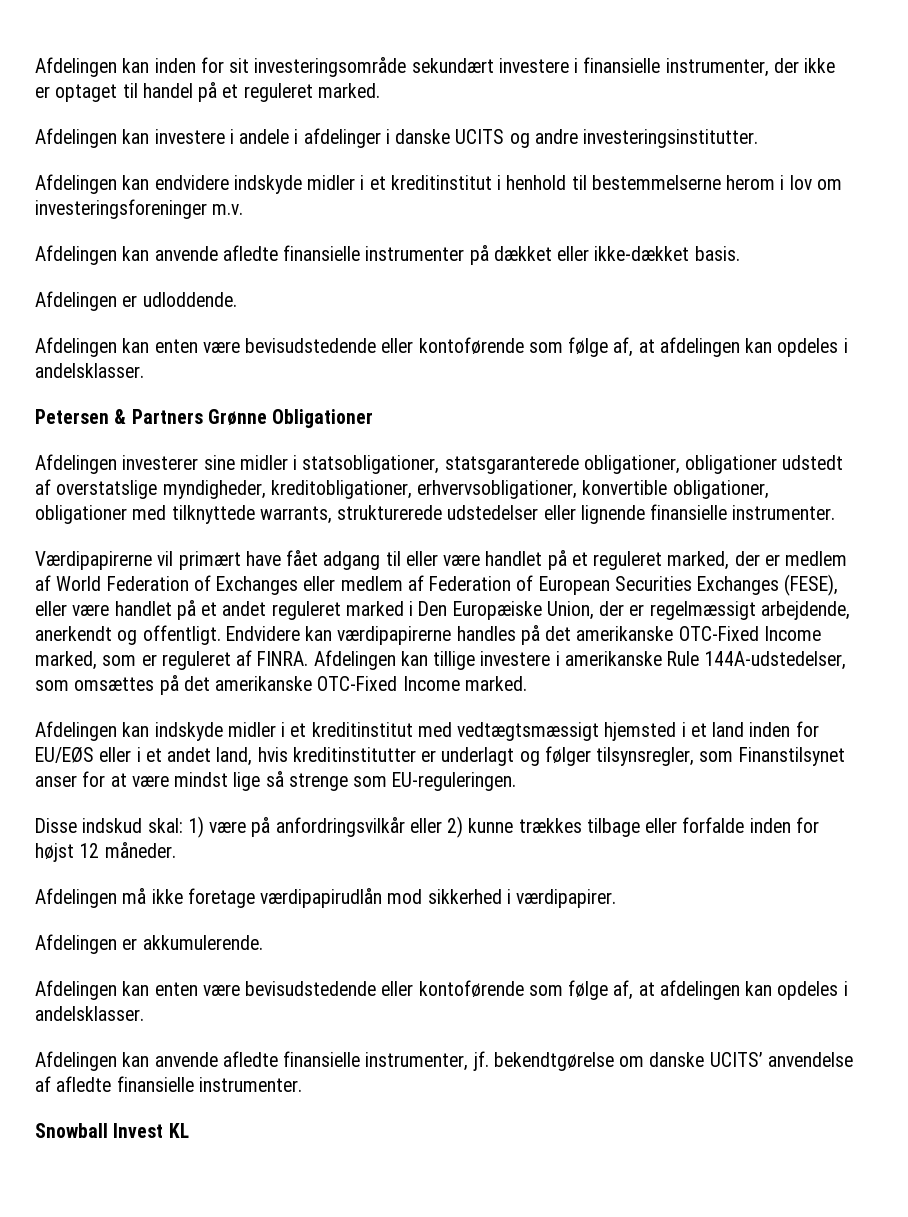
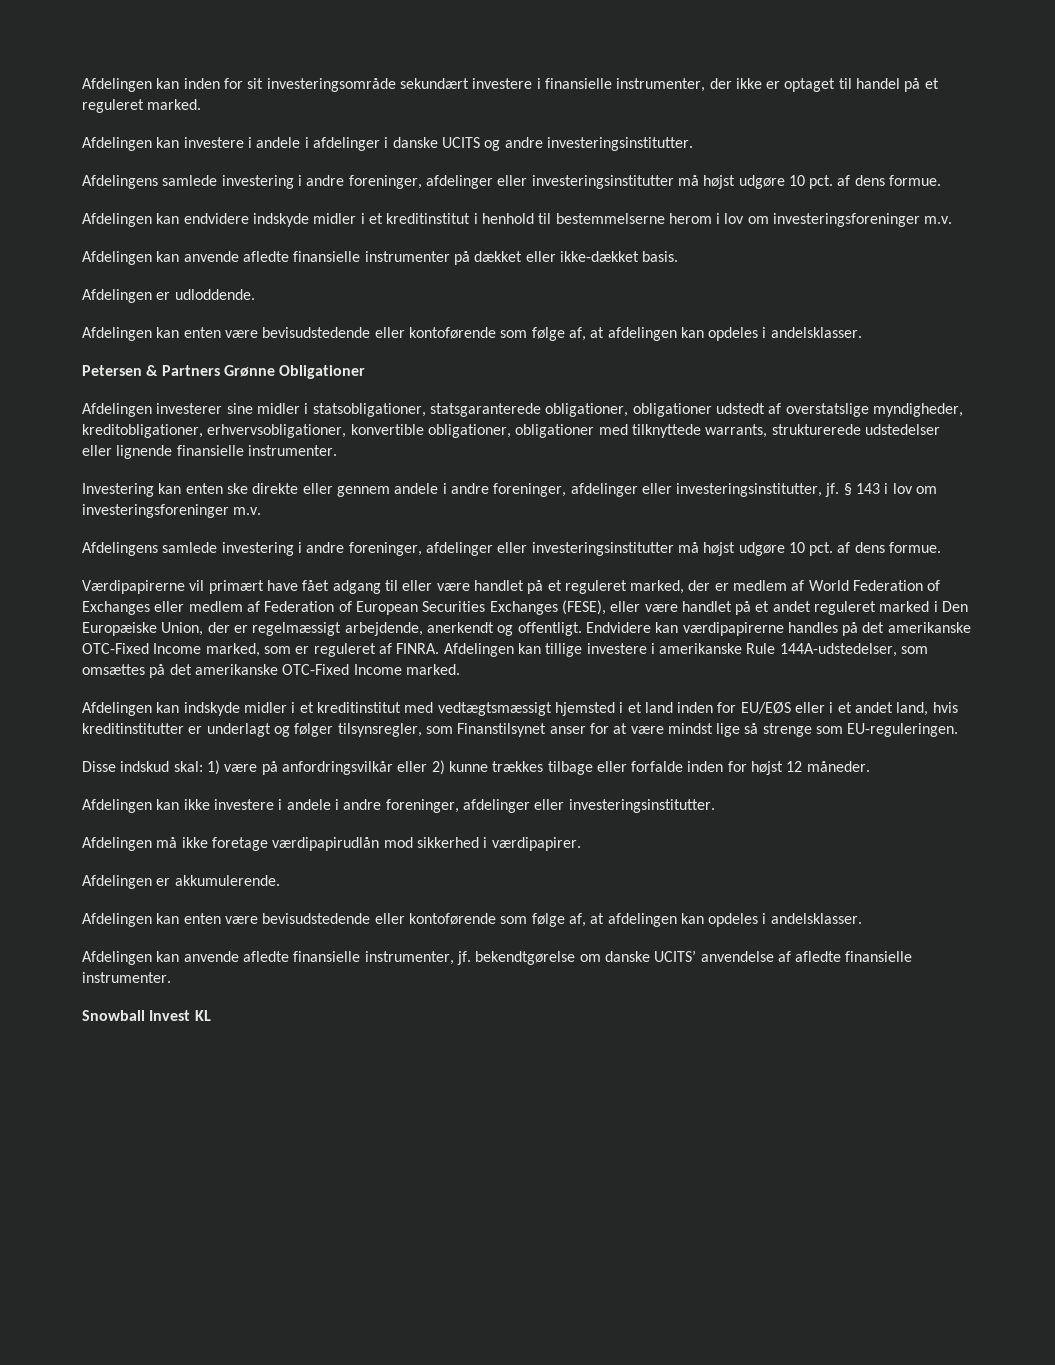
(759, 138) none -> [82,175,942,189] // Afdelingens samlede investering i andre foreninger, afdelinger eller investeringsinstitutter må højst udgøre 10 pct. af dens formue.
(836, 512) none -> [82,483,938,497] [82,504,262,518] [82,542,942,556] // Investering kan enten ske direkte eller gennem andele i andre foreninger, afdelinger eller investeringsinstitutter, jf. § 143 i lov om investeringsforeninger m.v. // Afdelingens samlede investering i andre foreninger, afdelinger eller investeringsinstitutter må højst udgøre 10 pct. af dens formue.
(176, 850) none -> [82,799,715,813] // Afdelingen kan ikke investere i andele i andre foreninger, afdelinger eller investeringsinstitutter.

